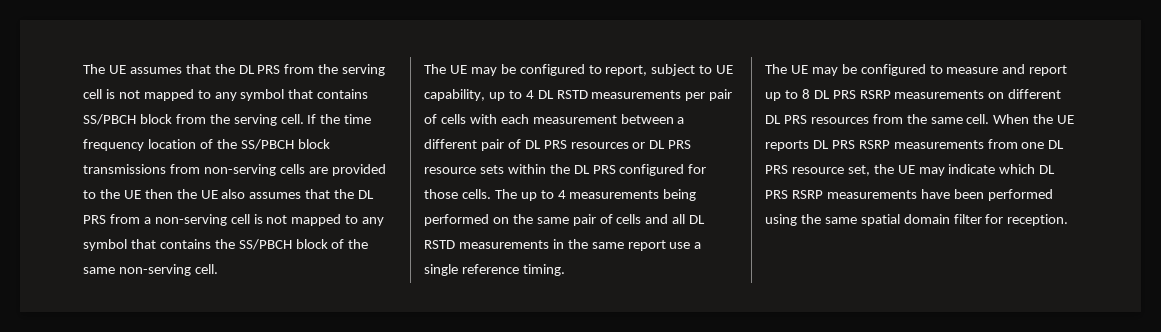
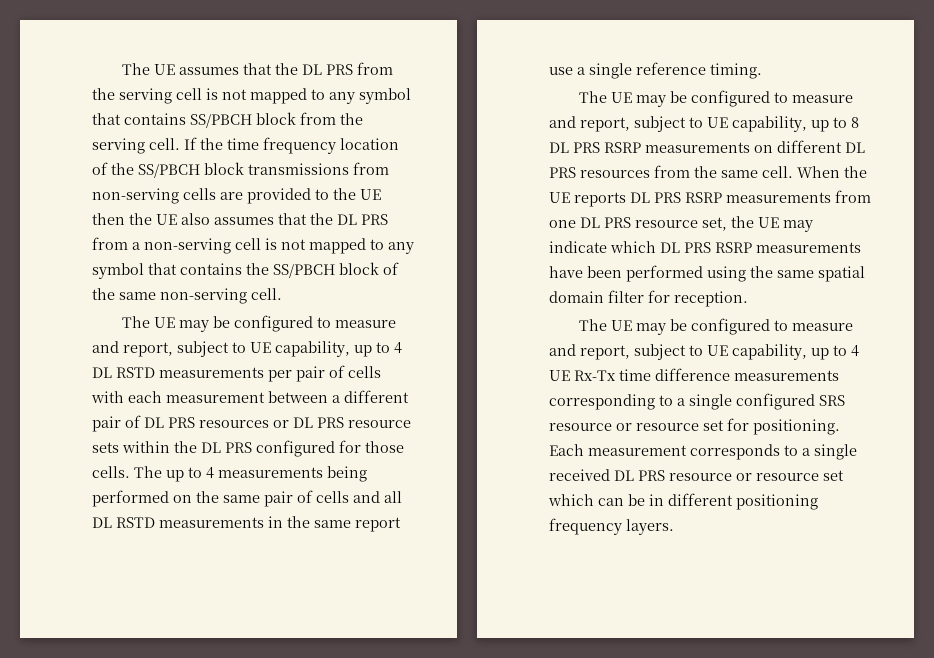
(602, 69) none -> [335,320,397,328] [92,341,119,353] measure and
[1029,65,1068,76] report -> [580,116,807,132] report, subject to UE capability,
(1069, 220) none -> [579,318,854,335] [549,344,859,360] [549,368,839,381] [549,393,845,410] [549,418,840,435] [549,444,857,460] [549,469,844,481] [548,493,818,510] [549,518,674,535] // The UE may be configured to measure and report, subject to UE capability, up to 4 UE Rx-Tx time difference measurements corresponding to a single configured SRS resource or resource set for positioning. Each measurement corresponds to a single received DL PRS resource or resource set which can be in different positioning frequency layers.

